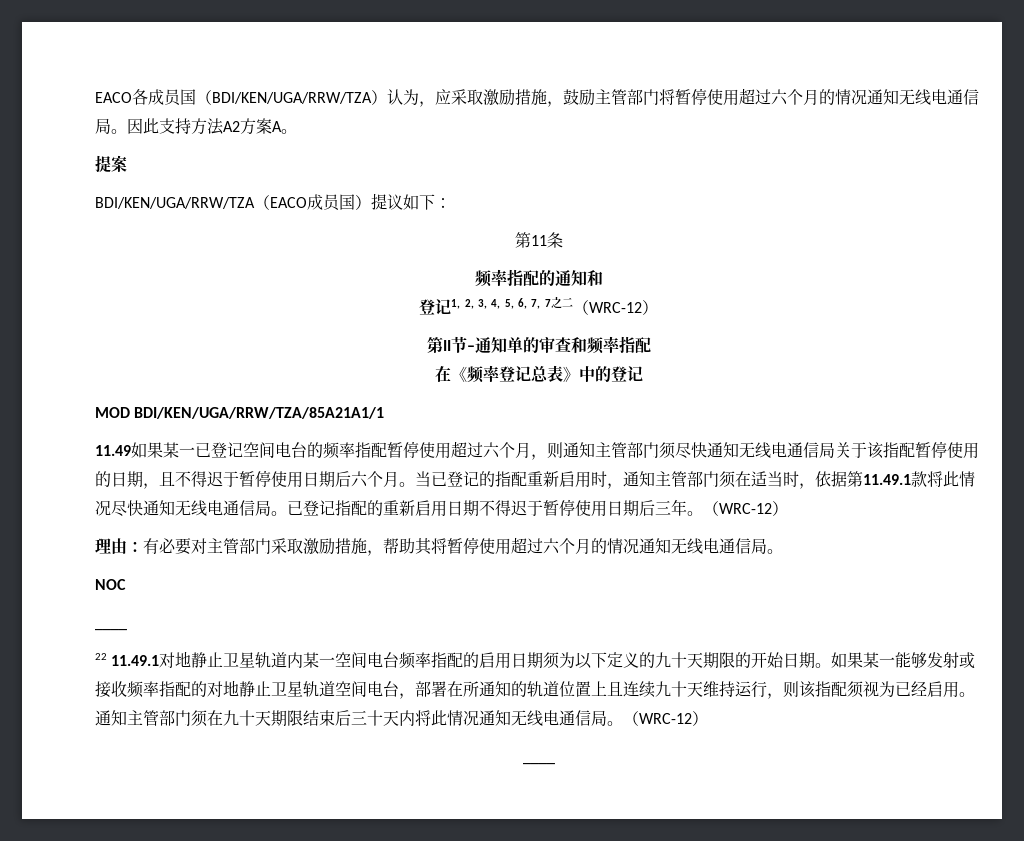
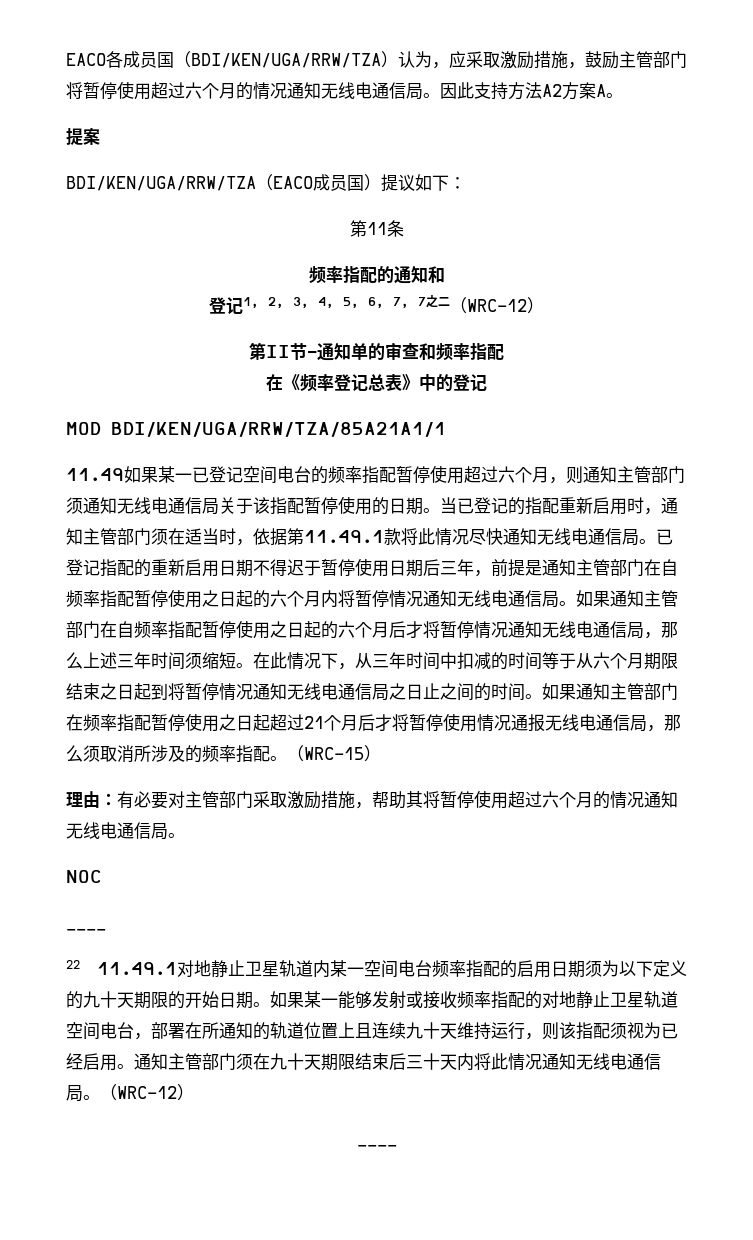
[675,442,707,459] 尽快 -> (83, 505) none
[143,470,399,489] ，且不得迟于暂停使用日期后六个月 -> (423, 506) none
[687,501,772,516] 。（WRC-12 -> [474,559,678,577] [66,589,678,608] [66,620,678,639] [66,652,678,670] [66,683,678,701] [66,713,681,732] [66,745,364,763] ，前提是通知主管部门在自频率指配暂停使用之日起的六个月内将暂停情况通知无线电通信局。如果通知主管部门在自频率指配暂停使用之日起的六个月后才将暂停情况通知无线电通信局，那么上述三年时间须缩短。在此情况下，从三年时间中扣减的时间等于从六个月期限结束之日起到将暂停情况通知无线电通信局之日止之间的时间。如果通知主管部门在频率指配暂停使用之日起超过21个月后才将暂停使用情况通报无线电通信局，那么须取消所涉及的频率指配。（WRC-15

